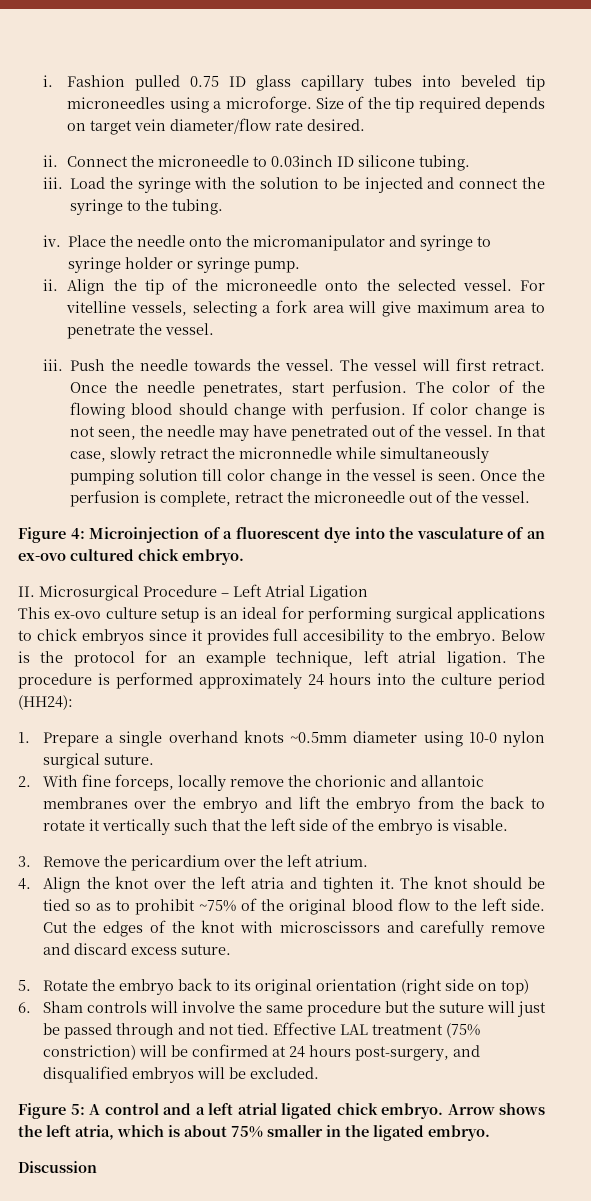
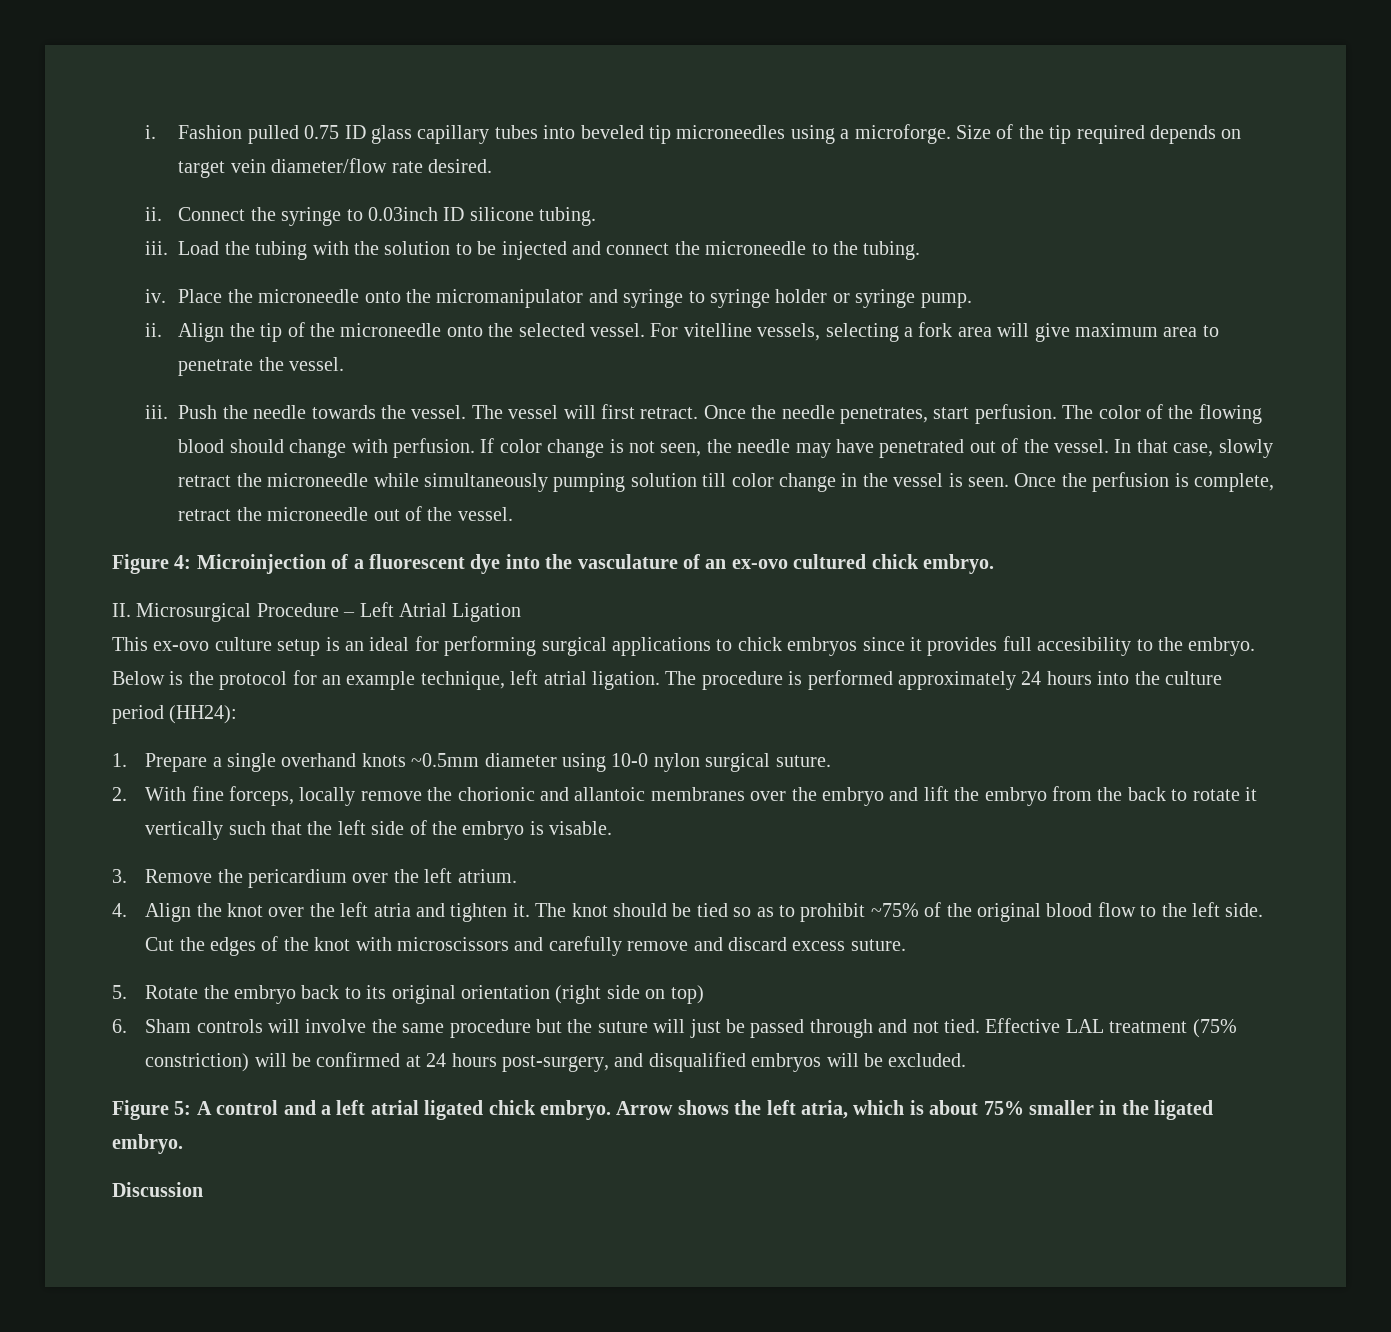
[158,155,250,167] microneedle -> [281,207,342,226] syringe
[137,177,191,193] syringe -> [255,241,308,260] tubing
[69,199,123,215] syringe -> [705,241,807,255] microneedle
[136,235,185,247] needle -> [258,289,360,303] microneedle
[238,447,332,459] micronnedle -> [267,473,369,487] microneedle

